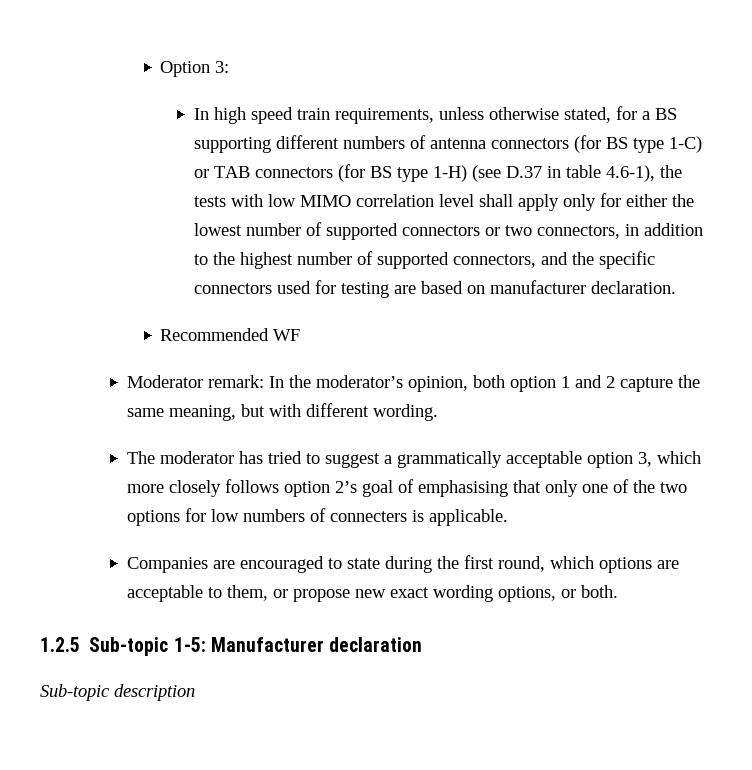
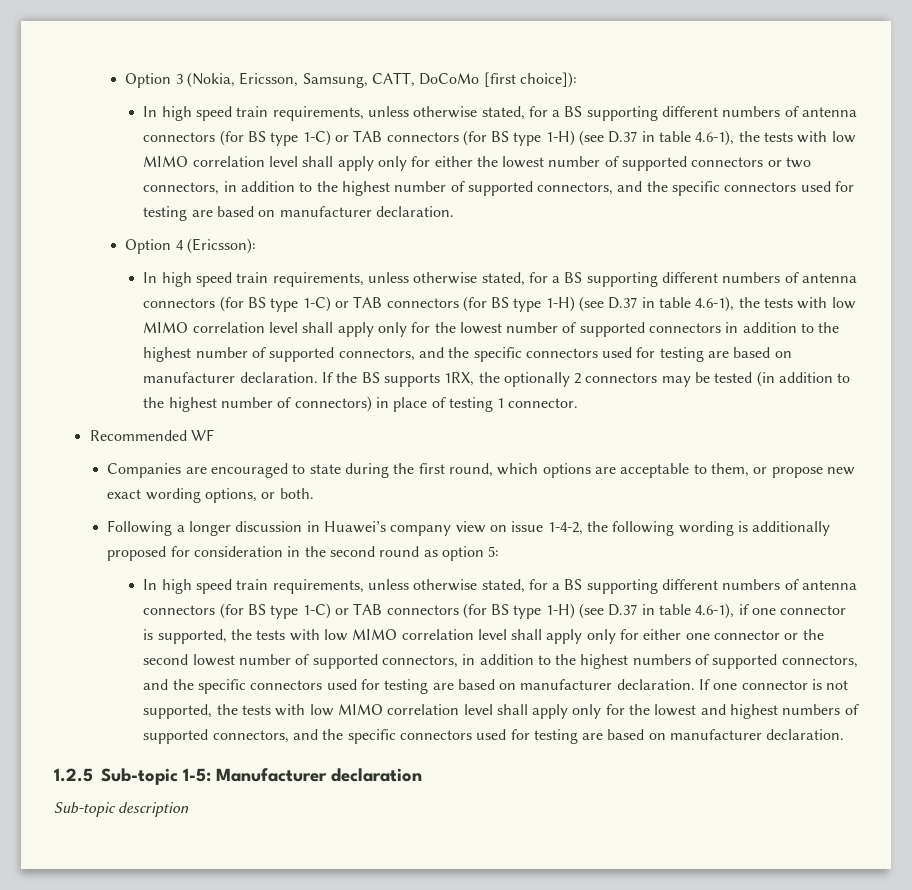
[160,61,230,77] Option 3: -> [125,72,577,88] Option 3 (Nokia, Ericsson, Samsung, CATT, DoCoMo [first choice]):
[160,328,301,341] [127,375,701,392] [127,403,439,421] [127,451,702,468] [127,479,688,497] [127,508,509,526] Recommended WF // Moderator remark: In the moderator’s opinion, both option 1 and 2 capture the same meaning, but with different wording. // The moderator has tried to suggest a grammatically acceptable option 3, which more closely follows option 2’s goal of emphasising that only one of the two options for low numbers of connecters is applicable. -> [125,238,257,254] [143,272,858,287] [143,296,856,312] [143,322,840,337] [143,347,792,362] [143,371,851,387] [143,396,579,412] [89,429,214,441] Option 4 (Ericsson): // In high speed train requirements, unless otherwise stated, for a BS supporting different numbers of antenna connectors (for BS type 1-C) or TAB connectors (for BS type 1-H) (see D.37 in table 4.6-1), the tests with low MIMO correlation level shall apply only for the lowest number of supported connectors in addition to the highest number of supported connectors, and the specific connectors used for testing are based on manufacturer declaration. If the BS supports 1RX, the optionally 2 connectors may be tested (in addition to the highest number of connectors) in place of testing 1 connector. // Recommended WF
(619, 591) none -> [107,520,831,536] [107,546,500,561] [143,579,858,594] [143,603,847,619] [143,629,824,644] [143,654,858,669] [143,679,849,694] [143,704,859,719] [143,729,845,744] // Following a longer discussion in Huawei’s company view on issue 1-4-2, the following wording is additionally proposed for consideration in the second round as option 5: // In high speed train requirements, unless otherwise stated, for a BS supporting different numbers of antenna connectors (for BS type 1-C) or TAB connectors (for BS type 1-H) (see D.37 in table 4.6-1), if one connector is supported, the tests with low MIMO correlation level shall apply only for either one connector or the second lowest number of supported connectors, in addition to the highest numbers of supported connectors, and the specific connectors used for testing are based on manufacturer declaration. If one connector is not supported, the tests with low MIMO correlation level shall apply only for the lowest and highest numbers of supported connectors, and the specific connectors used for testing are based on manufacturer declaration.

